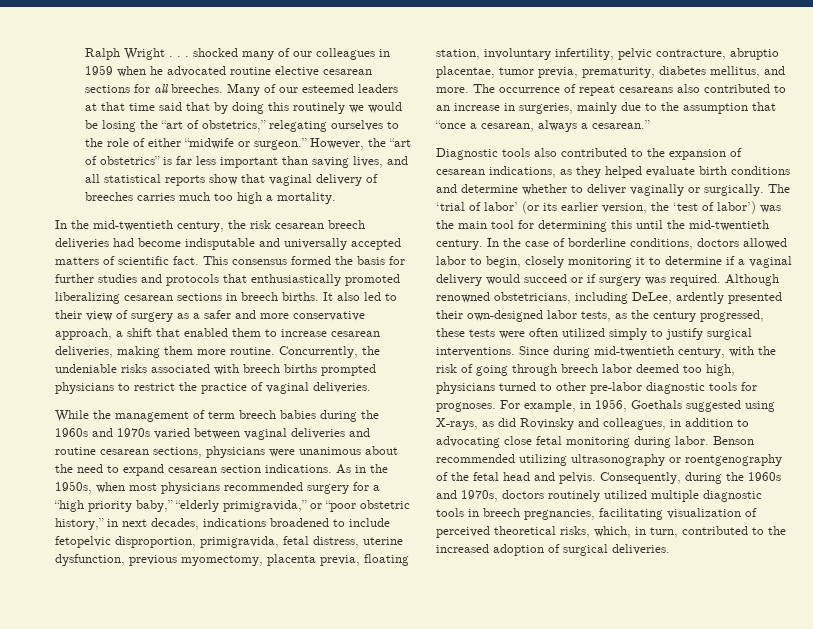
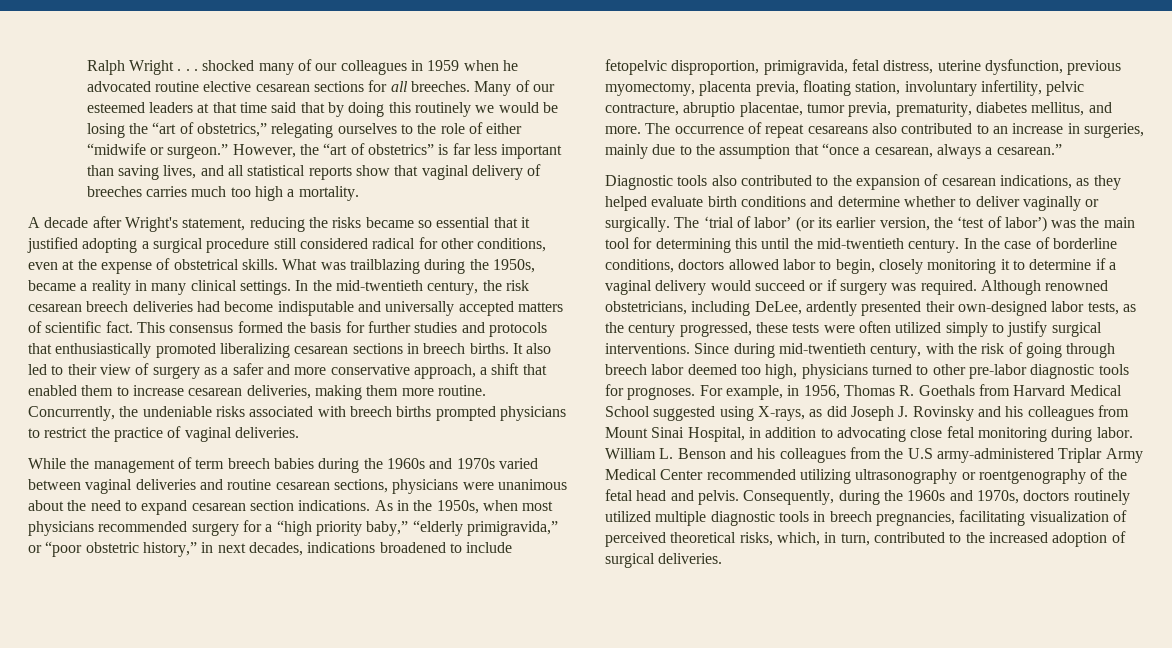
(337, 198) none -> [28,216,530,232] [27,237,547,253] [28,258,535,274] [28,280,291,295] A decade after Wright's statement, reducing the risks became so essential that it justified adopting a surgical procedure still considered radical for other conditions, even at the expense of obstetrical skills. What was trailblazing during the 1950s, became a reality in many clinical settings.
[631,400,682,409] Goethals -> [843,384,1122,396] [605,406,650,417] Thomas R. Goethals from Harvard Medical School
[520,418,666,430] Rovinsky and colleagues, -> [850,405,1129,421] [605,427,745,442] Joseph J. Rovinsky and his colleagues from Mount Sinai Hospital,
[713,436,754,445] Benson -> [605,447,1143,463] [605,469,704,480] William L. Benson and his colleagues from the U.S army-administered Triplar Army Medical Center

